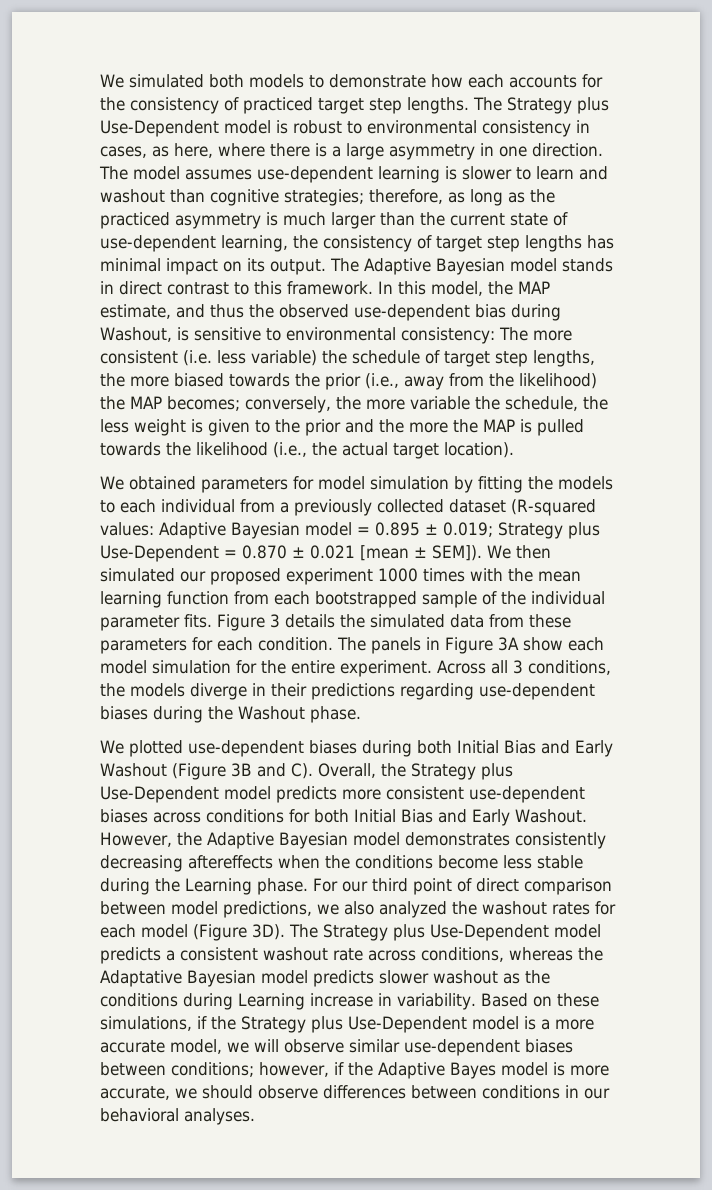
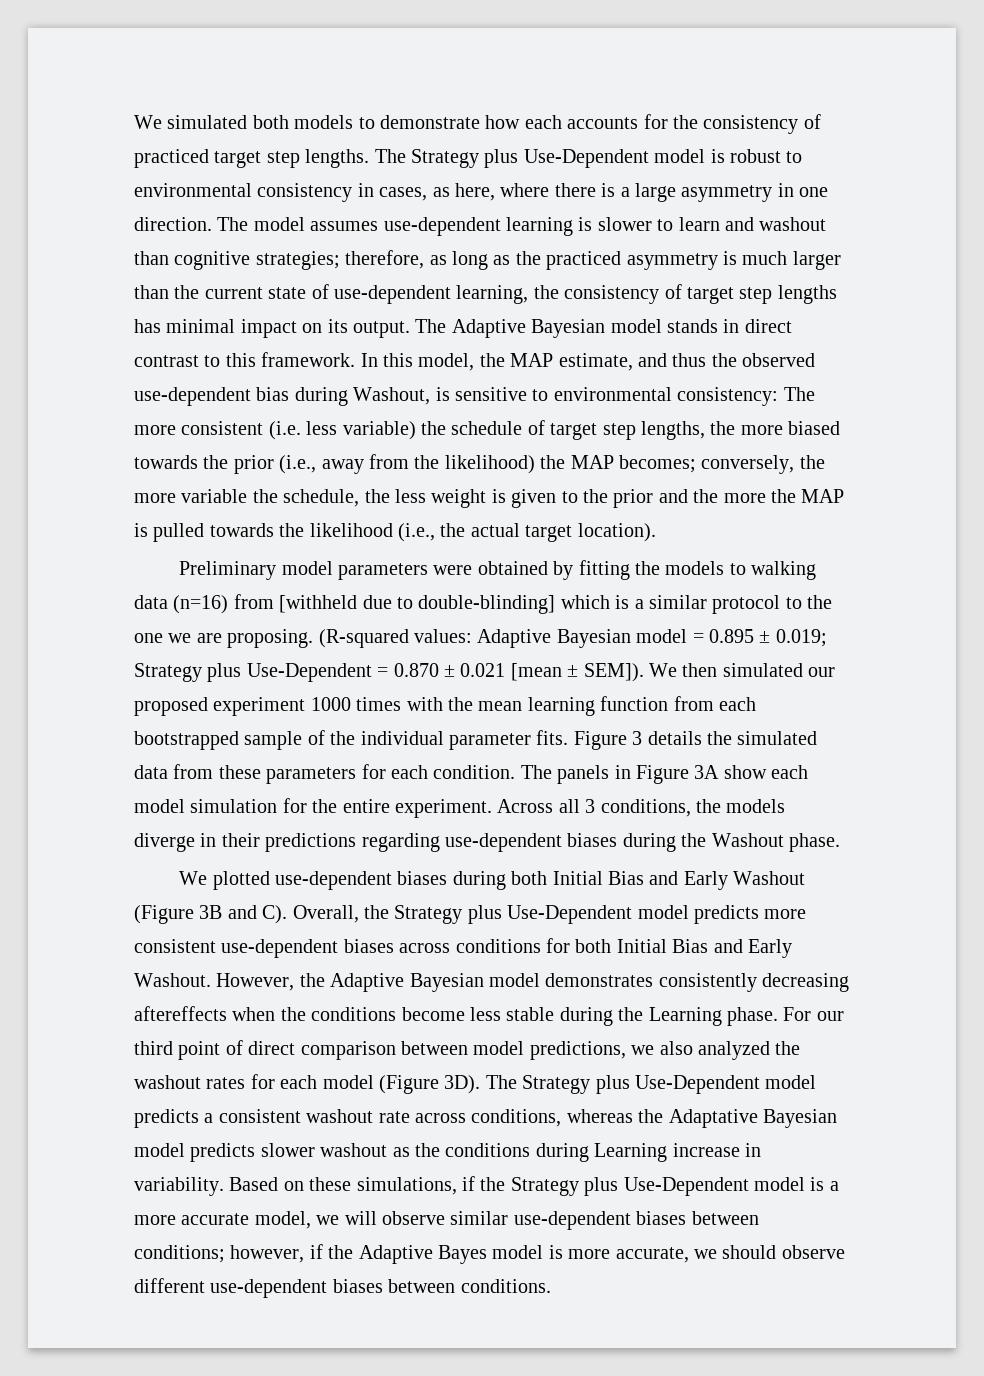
[100,476,449,493] We obtained parameters for model simulation -> [179,561,548,580] Preliminary model parameters were obtained
[120,499,506,516] each individual from a previously collected dataset -> [751,561,817,580] [134,594,833,614] [134,629,314,648] walking data (n=16) from [withheld due to double-blinding] which is a similar protocol to the one we are proposing.
[323,1085,610,1099] [100,1108,255,1125] differences between conditions in our behavioral analyses. -> [134,1278,551,1298] different use-dependent biases between conditions.

